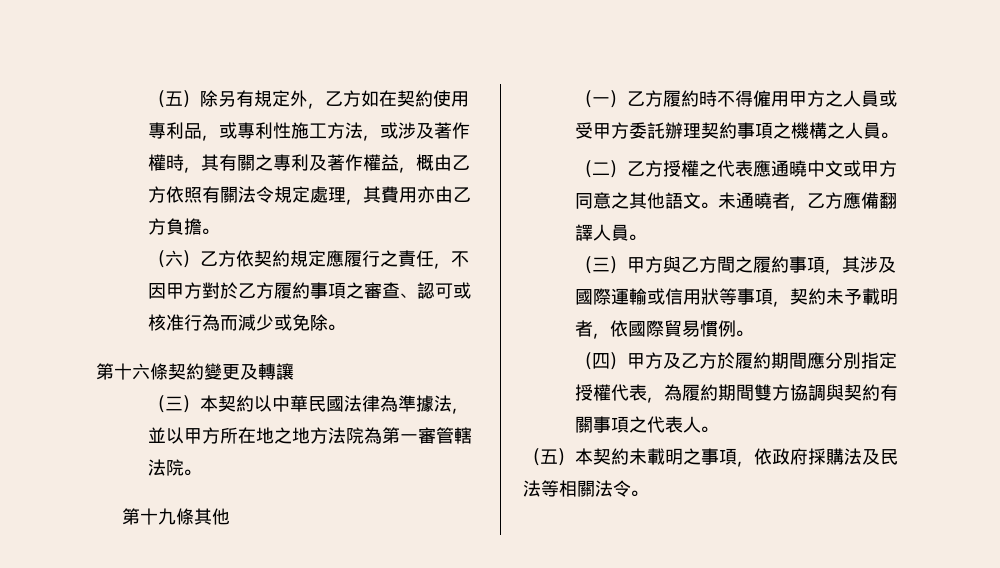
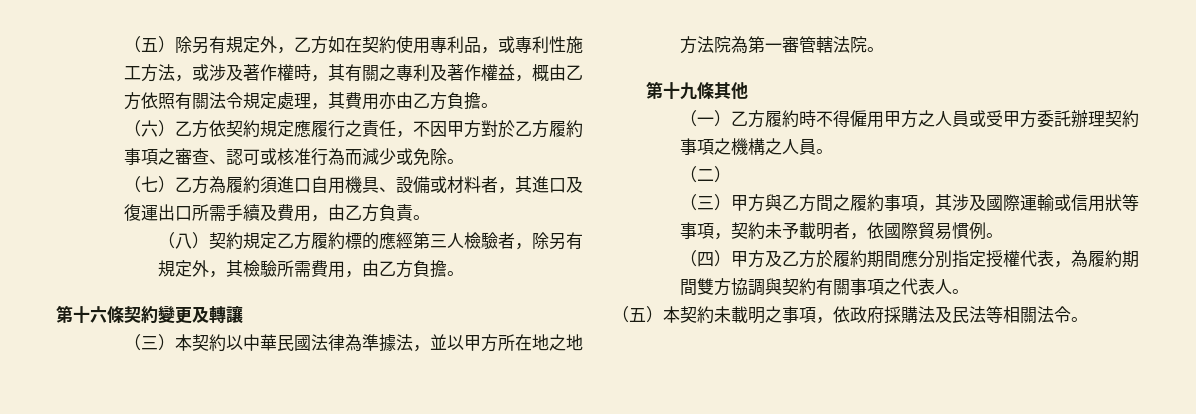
(346, 327) none -> [123,176,583,194] [123,204,430,222] [157,232,583,250] [157,260,464,278] // （七）乙方為履約須進口自用機具、設備或材料者，其進口及復運出口所需手續及費用，由乙方負責。 // （八）契約規定乙方履約標的應經第三人檢驗者，除另有規定外，其檢驗所需費用，由乙方負擔。
[627,160,898,177] [575,192,898,211] [575,224,647,241] 乙方授權之代表應通曉中文或甲方同意之其他語文。未通曉者，乙方應備翻譯人員。 -> (731, 174) none

